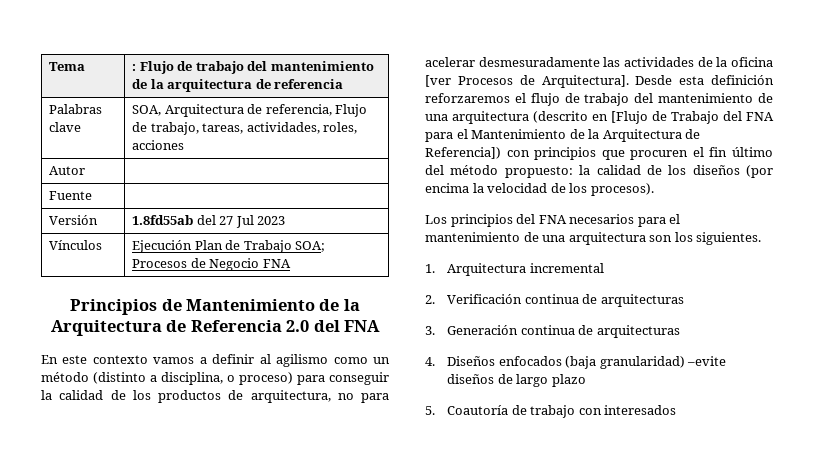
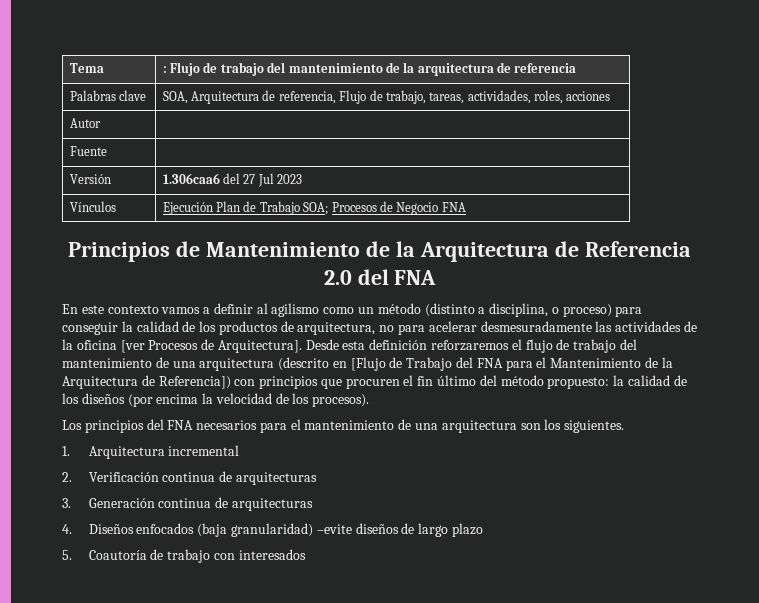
[132,215,194,225] 1.8fd55ab -> [162,173,220,184] 1.306caa6

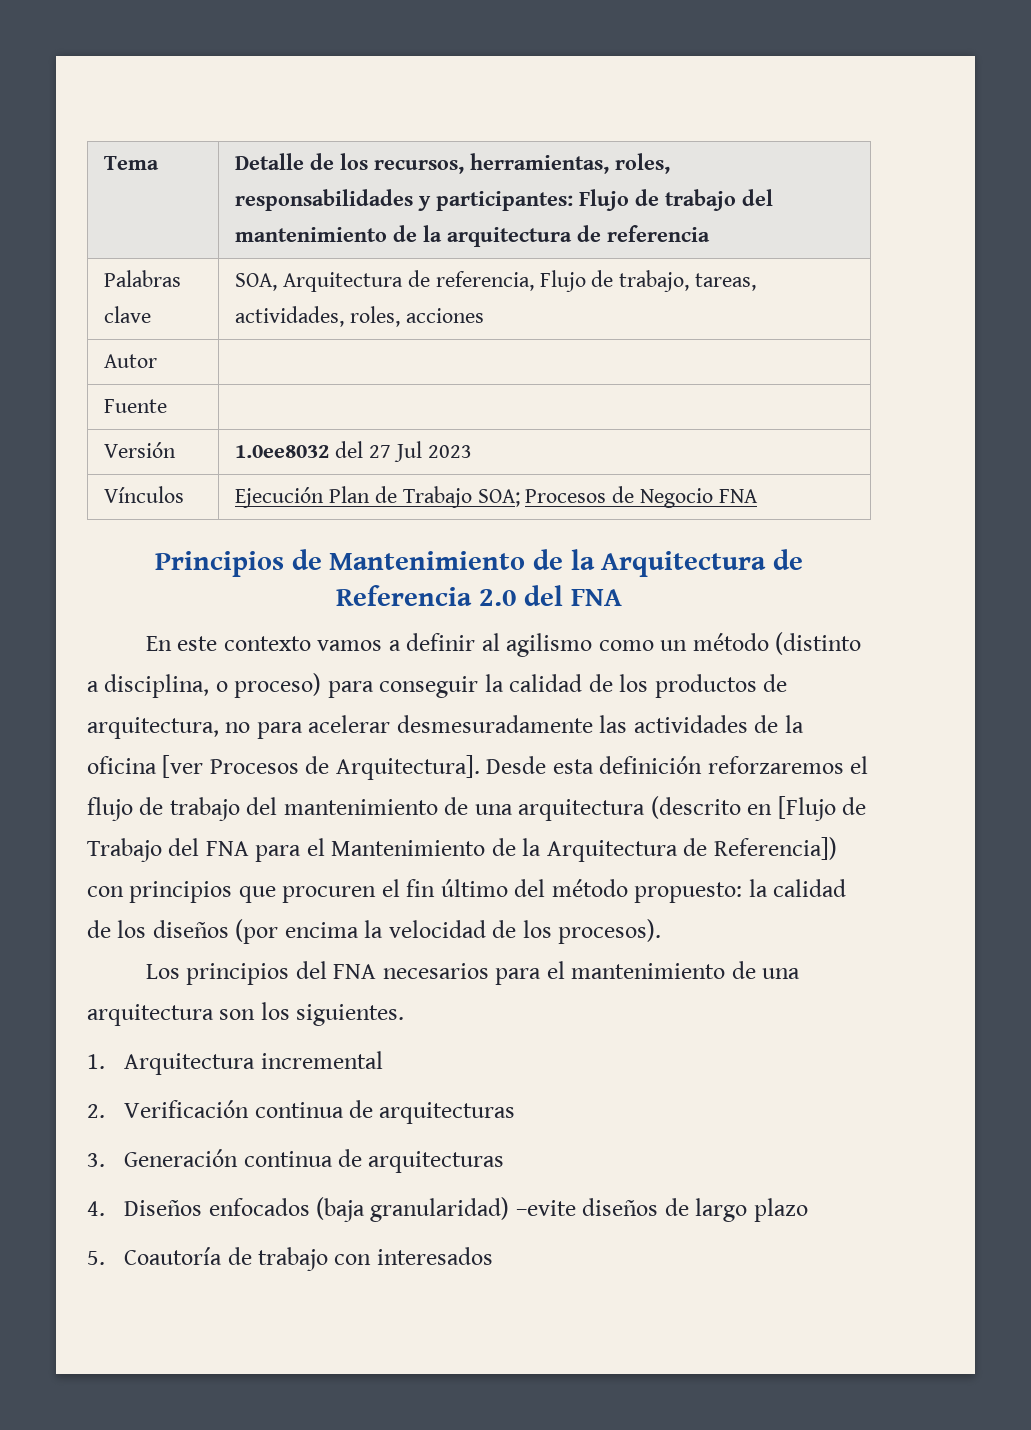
[162,66,167,73] : -> [235,153,671,174] [235,189,574,211] Detalle de los recursos, herramientas, roles, responsabilidades y participantes:
[162,173,220,184] 1.306caa6 -> [235,445,330,458] 1.0ee8032

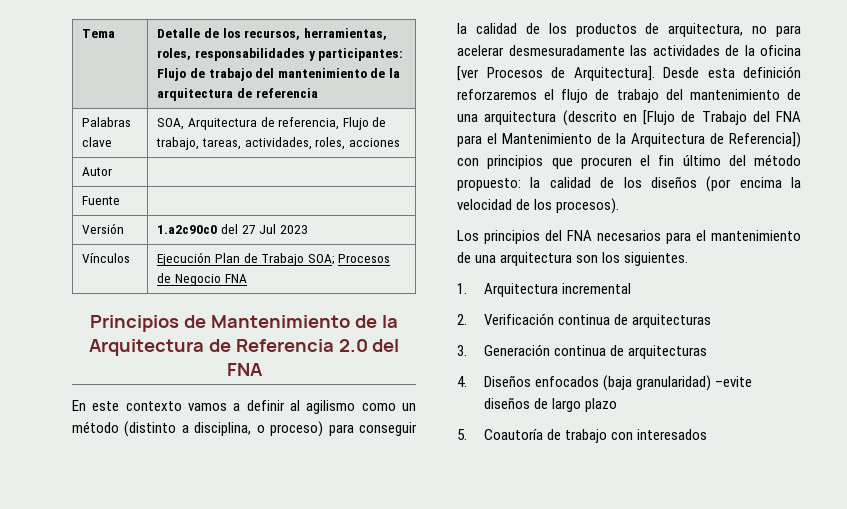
[235,445,330,458] 1.0ee8032 -> [157,225,218,234] 1.a2c90c0

